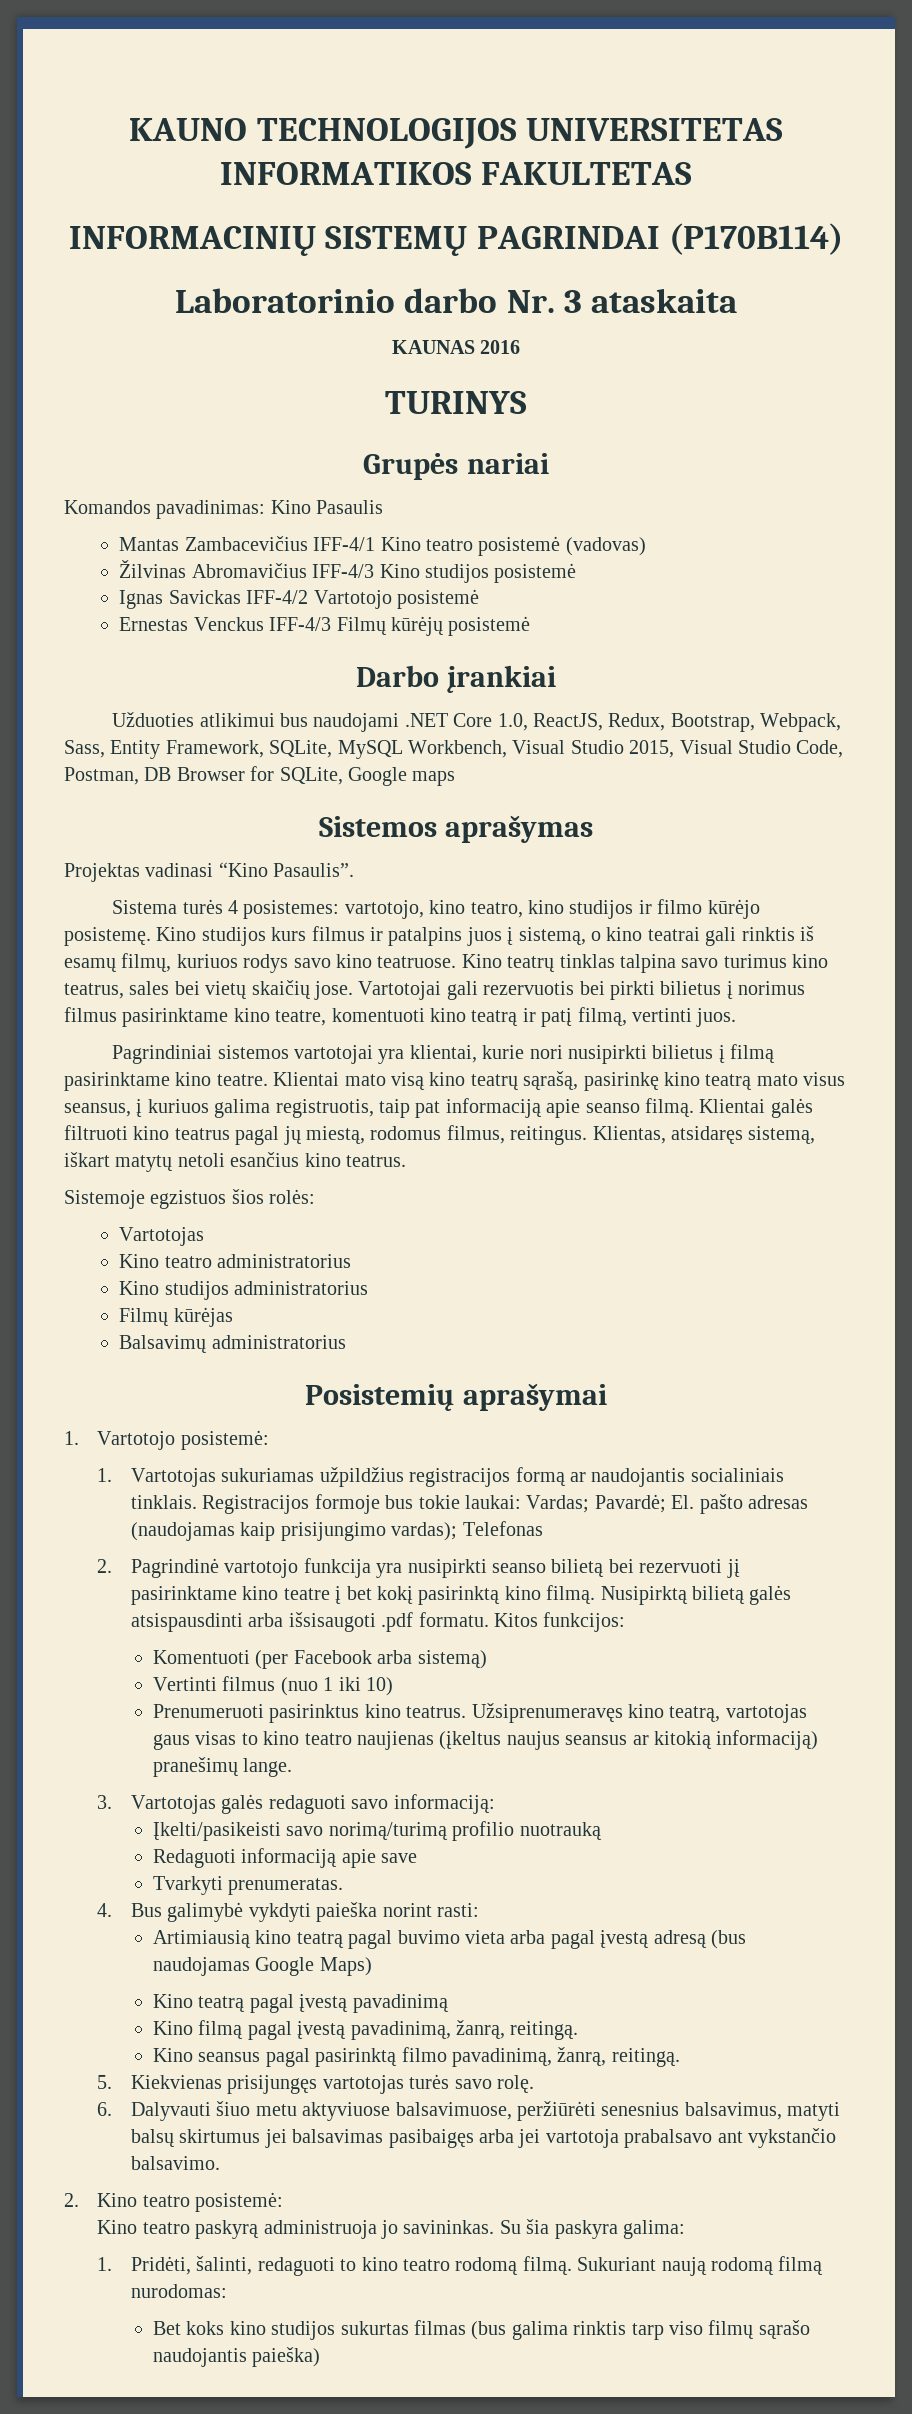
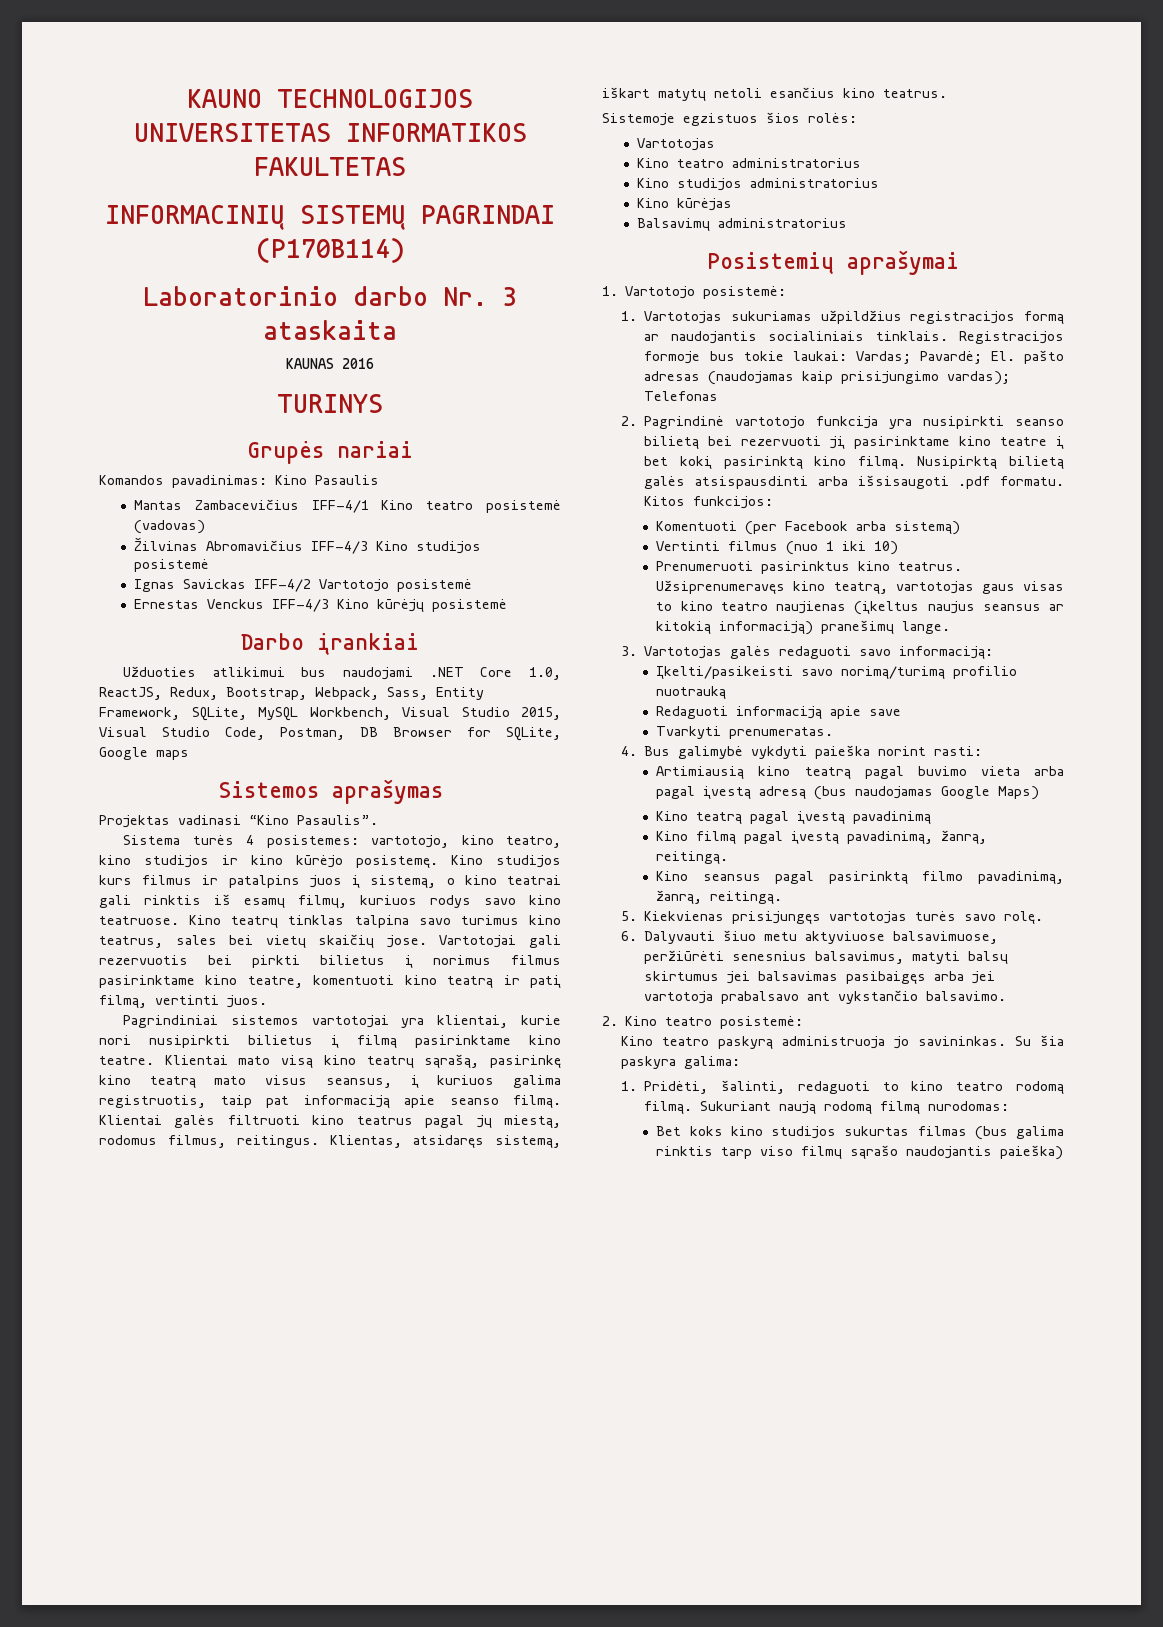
[336,617,387,635] Filmų -> [337,599,370,609] Kino
[657,899,703,914] filmo -> [251,855,283,865] kino
[119,1308,170,1326] Filmų -> [637,198,670,208] Kino

